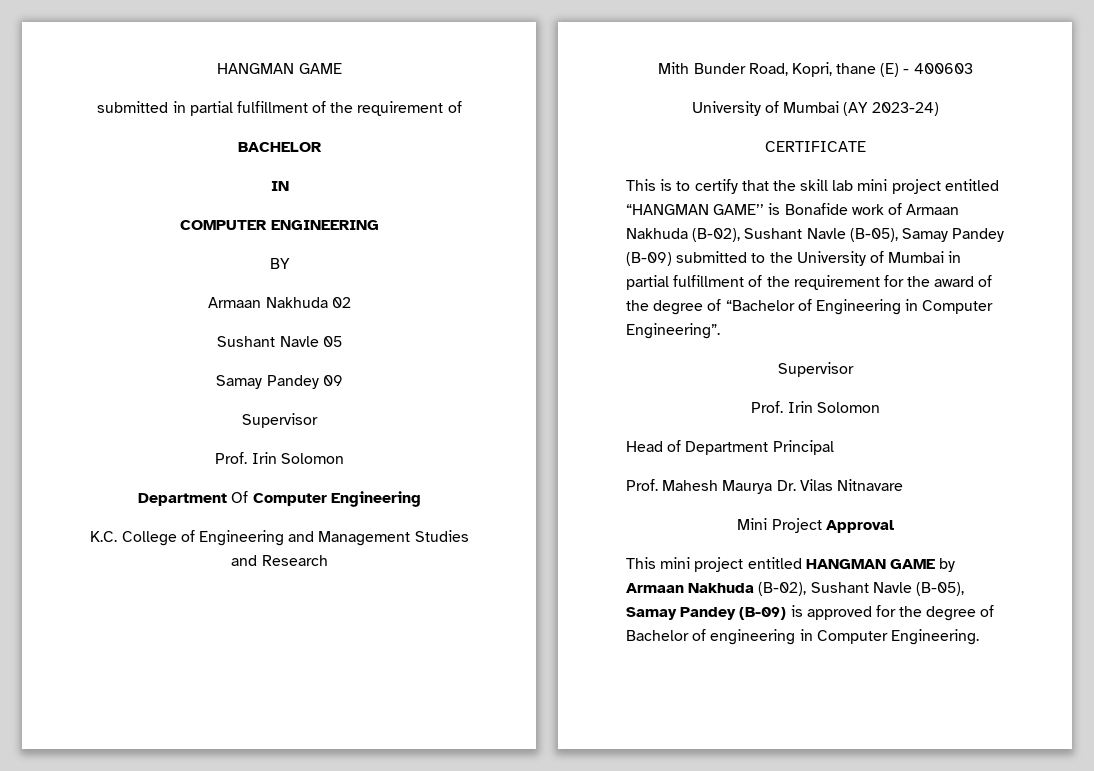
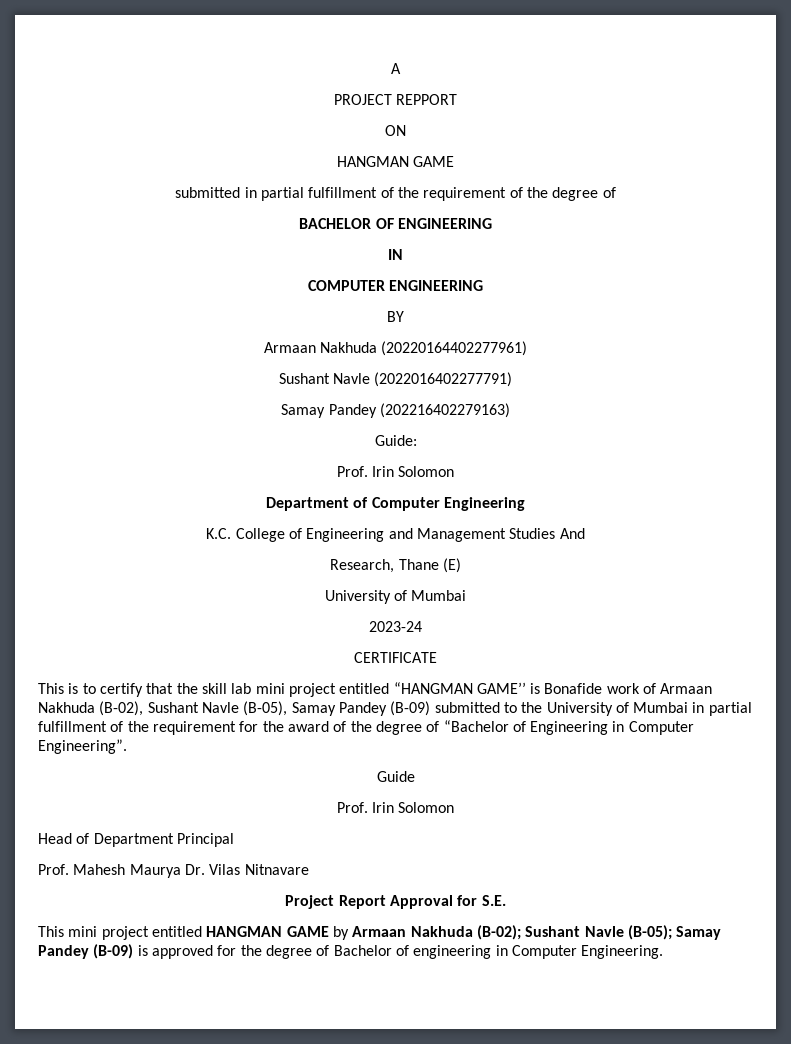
(217, 68) none -> [391,63,401,74] [333,94,458,105] [385,125,406,136] A // PROJECT REPPORT // ON //
(462, 107) none -> [526,187,616,201] the degree of
(322, 147) none -> [375,218,492,229] OF ENGINEERING
[331,297,351,308] [217,336,342,347] [216,375,343,389] [242,413,318,428] 02 // Sushant Navle 05 // Samay Pandey 09 // Supervisor -> [381,341,528,356] [278,372,513,387] [281,403,510,418] [374,435,417,446] (20220164402277961) // Sushant Navle (2022016402277791) // Samay Pandey (202216402279163) // Guide:
[231,491,249,503] Of -> [353,497,369,508] of
[231,555,328,566] [658,62,877,77] and Research // Mith Bunder Road, Kopri, thane -> [559,528,585,539] [330,559,439,573] And // Research, Thane
[903,63,973,74] [691,101,940,116] - 400603 // University of Mumbai (AY 2023-24) -> [324,590,467,604] [369,621,422,632] // University of Mumbai // 2023-24
[778,362,854,377] Supervisor -> [376,771,415,782] Guide
[737,518,822,533] Mini Project -> [285,895,386,909] Project Report
(894, 526) none -> [457,895,506,906] for S.E.
[758,582,964,596] (B-02), Sushant Navle (B-05), -> [476,925,672,940] (B-02); Sushant Navle (B-05);

